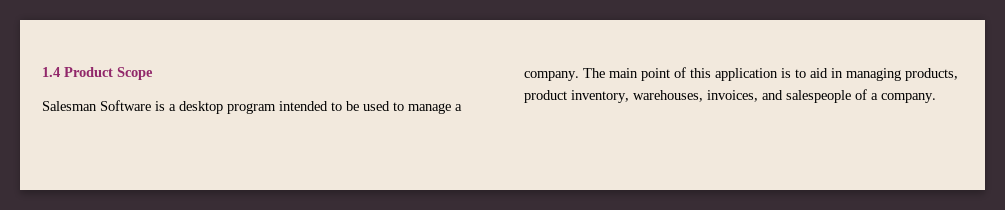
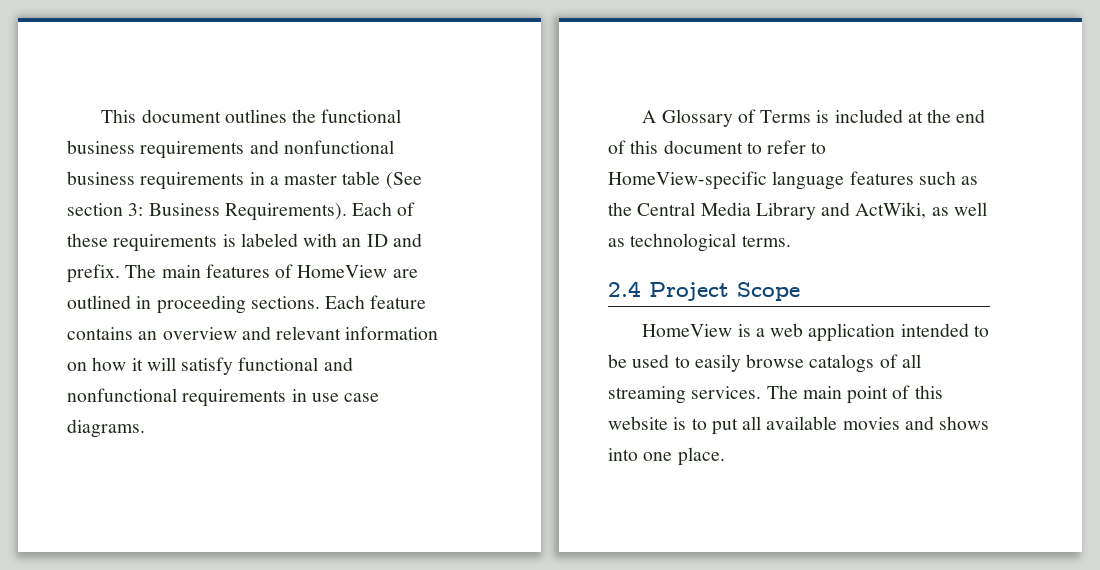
[42,67,153,80] [42,100,276,114] 1.4 Product Scope // Salesman Software is a desktop program -> [101,109,402,123] [67,140,394,159] [67,171,422,190] [67,202,416,221] [67,233,422,252] [67,264,418,283] [67,295,427,314] [67,326,439,340] [67,357,353,375] [67,388,380,407] [67,419,145,438] [642,109,986,127] [608,140,827,154] [608,171,979,190] [608,202,987,220] [608,233,791,252] [608,281,800,301] [642,323,896,342] This document outlines the functional business requirements and nonfunctional business requirements in a master table (See section 3: Business Requirements). Each of these requirements is labeled with an ID and prefix. The main features of HomeView are outlined in proceeding sections. Each feature contains an overview and relevant information on how it will satisfy functional and nonfunctional requirements in use case diagrams. // A Glossary of Terms is included at the end of this document to refer to HomeView-specific language features such as the Central Media Library and ActWiki, as well as technological terms. // 2.4 Project Scope // HomeView is a web application
[408,103,462,114] [524,71,579,81] manage a company. -> [694,354,921,373] [608,386,762,404] easily browse catalogs of all streaming services.
[715,68,778,81] application -> [608,416,668,430] website
[810,68,958,81] [524,89,936,103] aid in managing products, product inventory, warehouses, invoices, and salespeople of a company. -> [711,416,990,435] [608,447,725,466] put all available movies and shows into one place.

